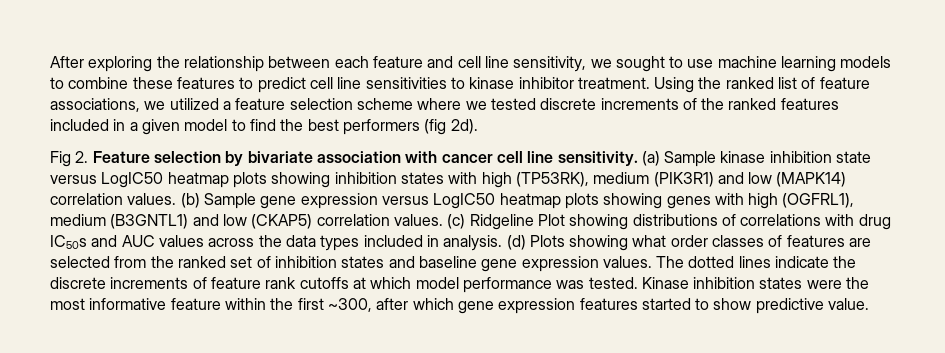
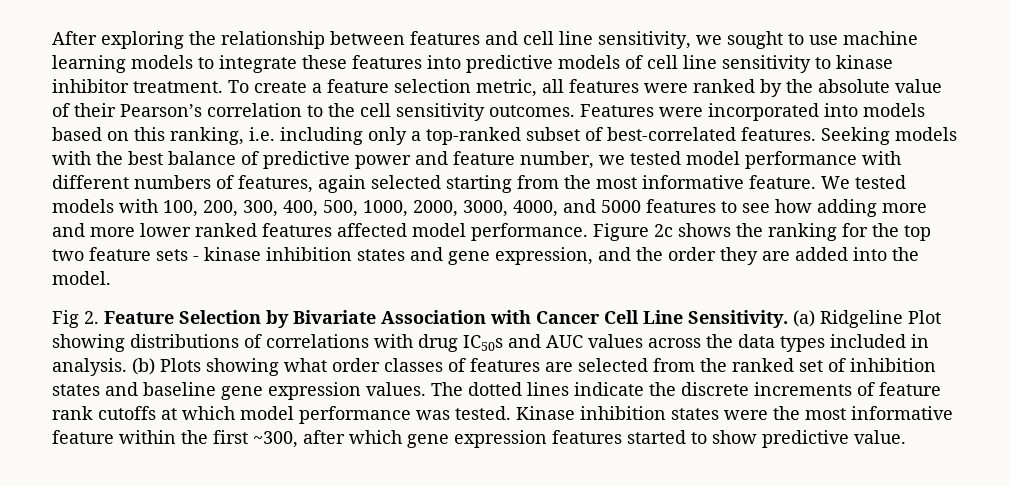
[334,56,423,68] each feature -> [410,31,480,45] features
[68,77,129,89] combine -> [219,55,297,73] integrate
[239,77,447,93] to predict cell line sensitivities -> [427,55,811,73] into predictive models of cell line sensitivity
[654,77,870,93] [50,98,839,112] [50,119,478,135] [50,151,872,167] [50,172,847,188] [50,193,855,209] [50,214,466,229] Using the ranked list of feature associations, we utilized a feature selection scheme where we tested discrete increments of the ranked features included in a given model to find the best performers (fig 2d). // Fig 2. Feature selection by bivariate association with cancer cell line sensitivity. (a) Sample kinase inhibition state versus LogIC50 heatmap plots showing inhibition states with high (TP53RK), medium (PIK3R1) and low (MAPK14) correlation values. (b) Sample gene expression versus LogIC50 heatmap plots showing genes with high (OGFRL1), medium (B3GNTL1) and low (CKAP5) correlation values. (c) -> [228,79,942,97] [52,103,925,121] [52,127,957,145] [52,151,901,169] [52,175,906,193] [52,199,927,217] [52,223,931,241] [52,247,919,265] [52,271,111,285] [52,310,815,328] To create a feature selection metric, all features were ranked by the absolute value of their Pearson’s correlation to the cell sensitivity outcomes. Features were incorporated into models based on this ranking, i.e. including only a top-ranked subset of best-correlated features. Seeking models with the best balance of predictive power and feature number, we tested model performance with different numbers of features, again selected starting from the most informative feature. We tested models with 100, 200, 300, 400, 500, 1000, 2000, 3000, 4000, and 5000 features to see how adding more and more lower ranked features affected model performance. Figure 2c shows the ranking for the top two feature sets - kinase inhibition states and gene expression, and the order they are added into the model. // Fig 2. Feature Selection by Bivariate Association with Cancer Cell Line Sensitivity. (a)
[506,235,526,250] (d) -> [132,358,155,375] (b)

